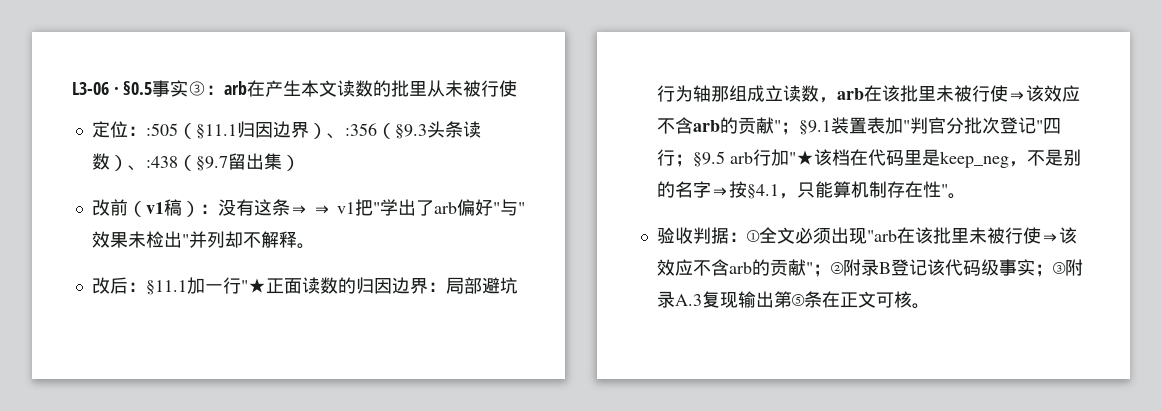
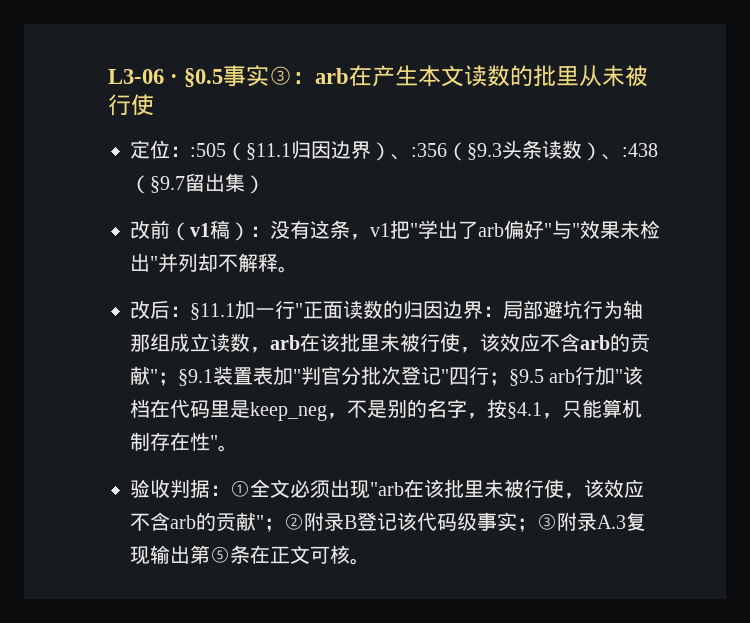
[289,205,332,214] ⇒ ⇒ -> [350,234,370,240] ，
[240,278,266,293] "★ -> [295,303,303,317] "
[1007,91,1026,100] ⇒ -> [460,347,480,353] ，
[788,150,814,165] "★ -> [615,369,624,383] "
[710,187,729,196] ⇒ -> [467,413,487,419] ，
[1040,233,1059,242] ⇒ -> [564,493,584,499] ，

